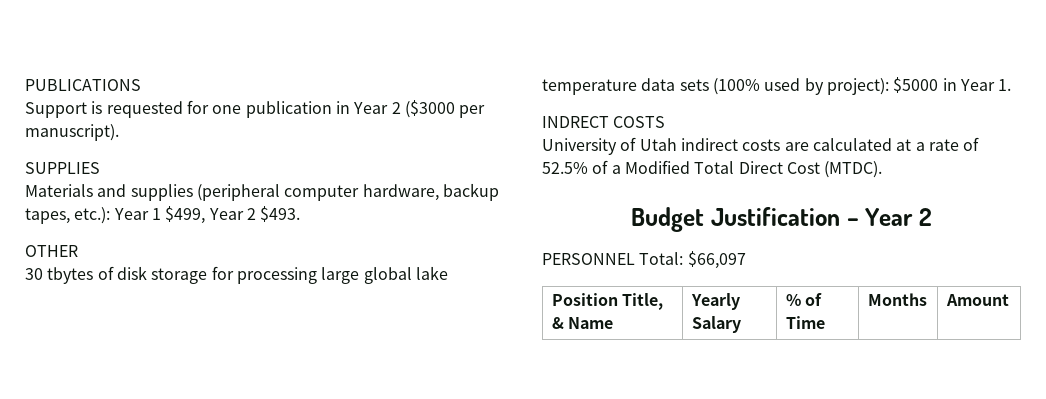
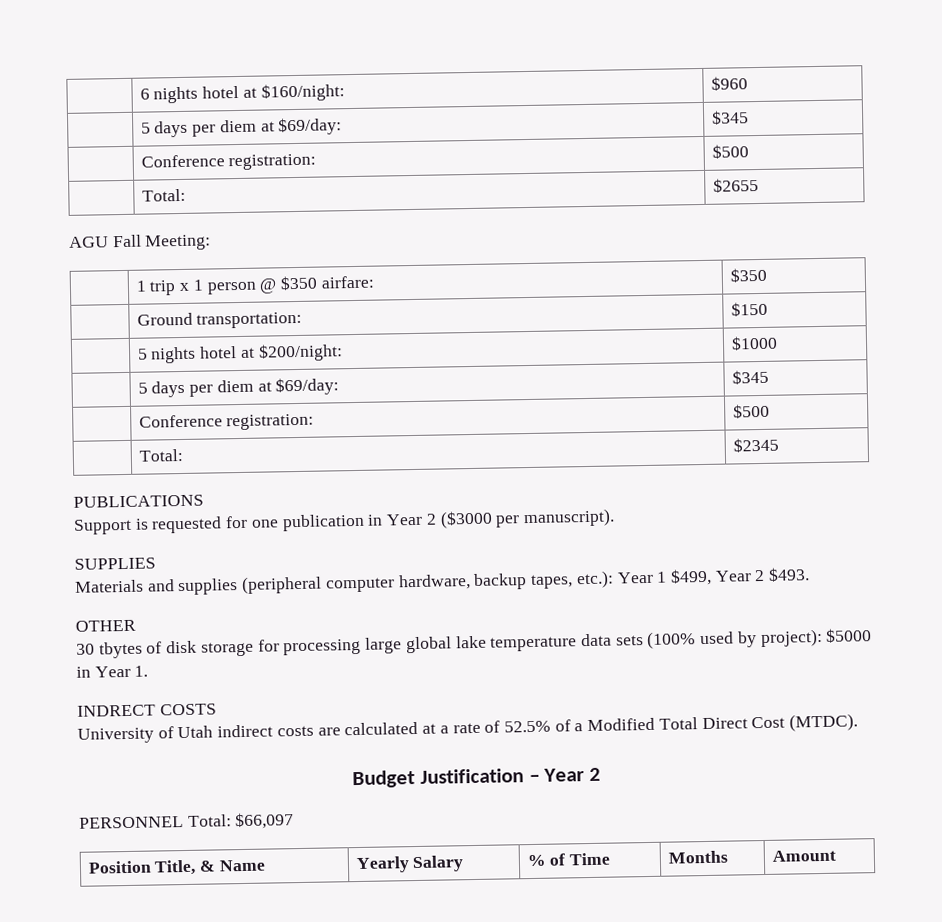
(25, 85) none -> [139,83,345,104] [710,76,748,91] [140,117,343,138] [710,110,749,125] [140,153,317,171] [711,144,749,159] [141,188,186,202] [712,177,759,193] [69,234,212,251] [135,275,374,296] [729,267,767,283] [136,311,303,329] [730,301,768,317] [137,343,343,364] [730,335,778,351] [137,377,340,398] [731,369,769,385] [138,413,315,431] [732,403,770,419] [138,448,183,462] [732,437,779,453] | 6 nights hotel at $160/night: | $960 // | 5 days per diem at $69/day: | $345 // | Conference registration: | $500 // | Total: | $2655 // AGU Fall Meeting: // | 1 trip x 1 person @ $350 airfare: | $350 // | Ground transportation: | $150 // | 5 nights hotel at $200/night: | $1000 // | 5 days per diem at $69/day: | $345 // | Conference registration: | $500 // | Total: | $2345 //

